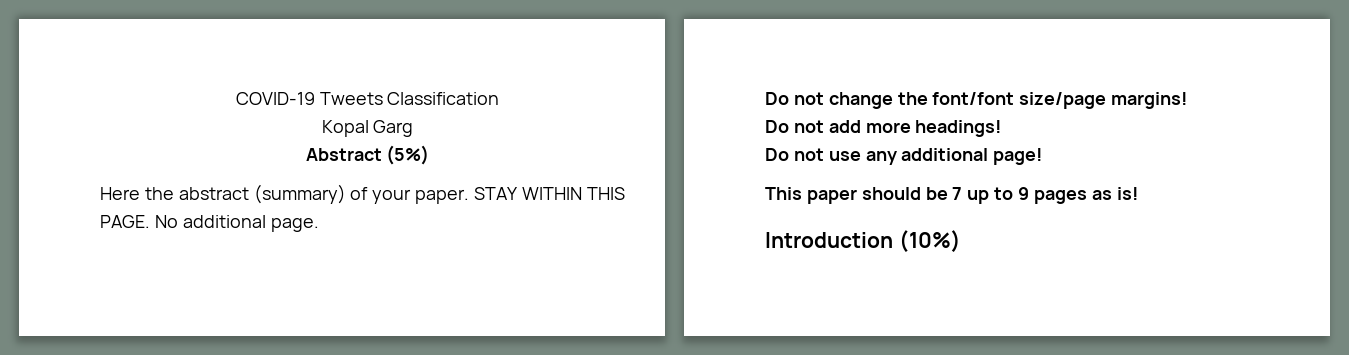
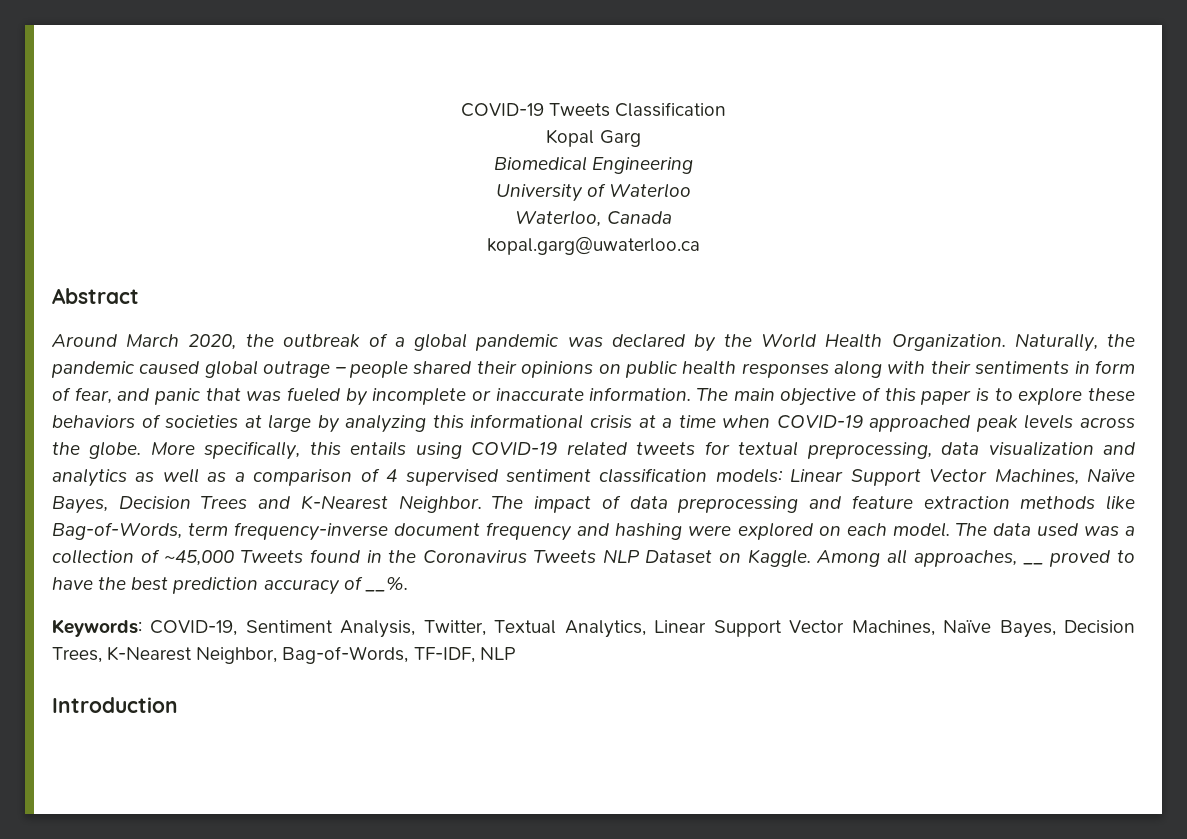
[305,145,430,165] [100,184,625,204] [100,215,319,232] [765,92,1188,109] [765,120,1002,137] [765,148,1043,165] [765,187,1138,204] Abstract (5%) // Here the abstract (summary) of your paper. STAY WITHIN THIS PAGE. No additional page. // Do not change the font/font size/page margins! // Do not add more headings! // Do not use any additional page! // This paper should be 7 up to 9 pages as is! -> [493,156,694,174] [495,183,692,202] [515,210,672,227] [487,236,700,255] [52,288,139,304] [51,333,1135,352] [51,360,1136,378] [52,387,1135,406] [52,414,1135,433] [52,441,1135,460] [52,468,1135,487] [52,495,1136,514] [52,522,1135,541] [52,549,1135,567] [52,576,408,595] [52,619,1135,638] [52,646,516,664] Biomedical Engineering // University of Waterloo // Waterloo, Canada // kopal.garg@uwaterloo.ca // Abstract // Around March 2020, the outbreak of a global pandemic was declared by the World Health Organization. Naturally, the pandemic caused global outrage – people shared their opinions on public health responses along with their sentiments in form of fear, and panic that was fueled by incomplete or inaccurate information. The main objective of this paper is to explore these behaviors of societies at large by analyzing this informational crisis at a time when COVID-19 approached peak levels across the globe. More specifically, this entails using COVID-19 related tweets for textual preprocessing, data visualization and analytics as well as a comparison of 4 supervised sentiment classification models: Linear Support Vector Machines, Naïve Bayes, Decision Trees and K-Nearest Neighbor. The impact of data preprocessing and feature extraction methods like Bag-of-Words, term frequency-inverse document frequency and hashing were explored on each model. The data used was a collection of ~45,000 Tweets found in the Coronavirus Tweets NLP Dataset on Kaggle. Among all approaches, __ proved to have the best prediction accuracy of __%. // Keywords: COVID-19, Sentiment Analysis, Twitter, Textual Analytics, Linear Support Vector Machines, Naïve Bayes, Decision Trees, K-Nearest Neighbor, Bag-of-Words, TF-IDF, NLP
[898,230,961,252] (10%) -> (178, 705) none

